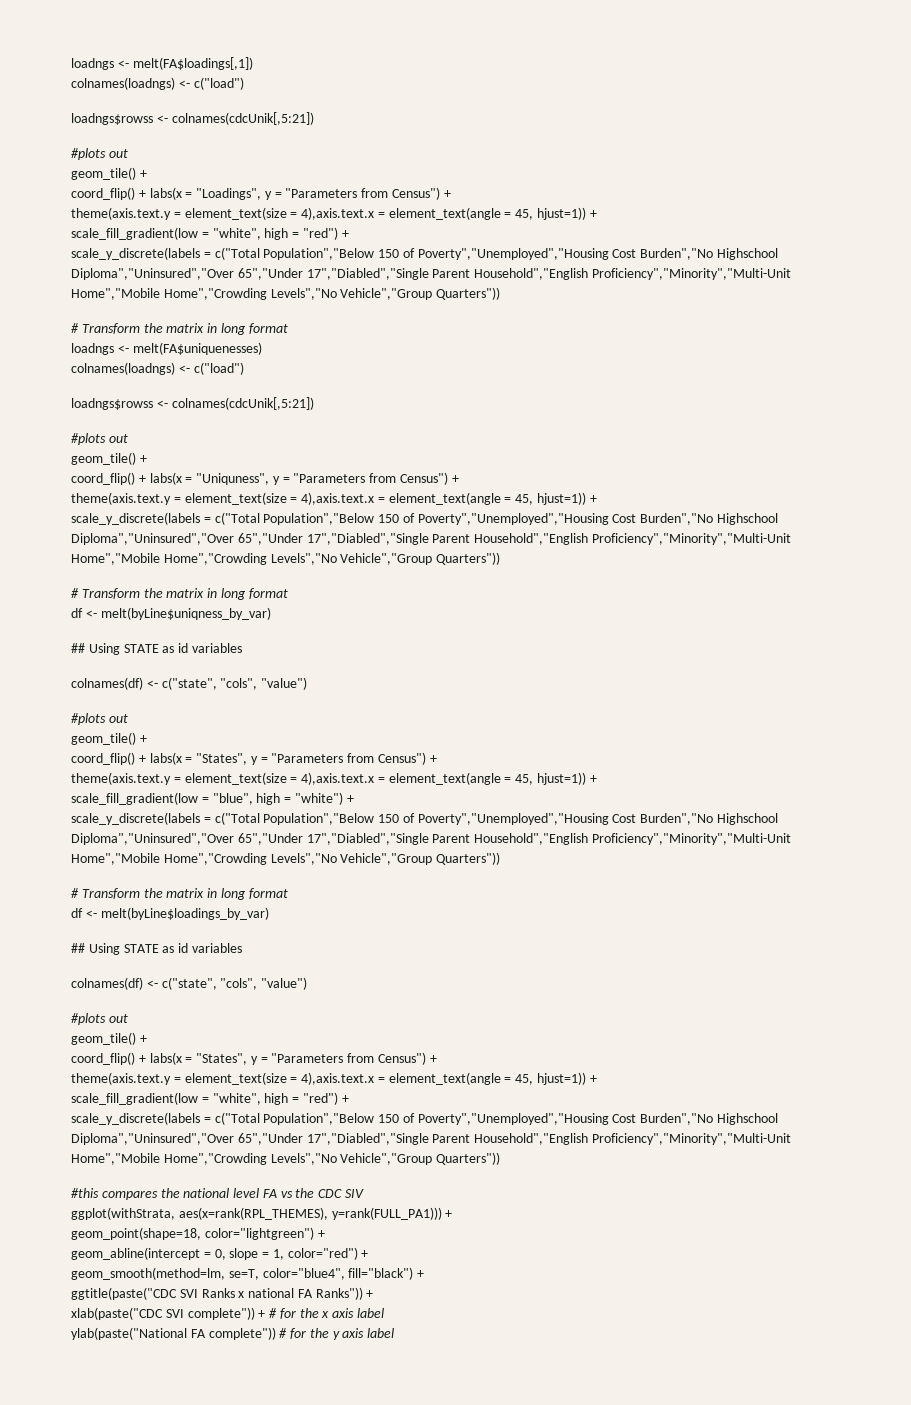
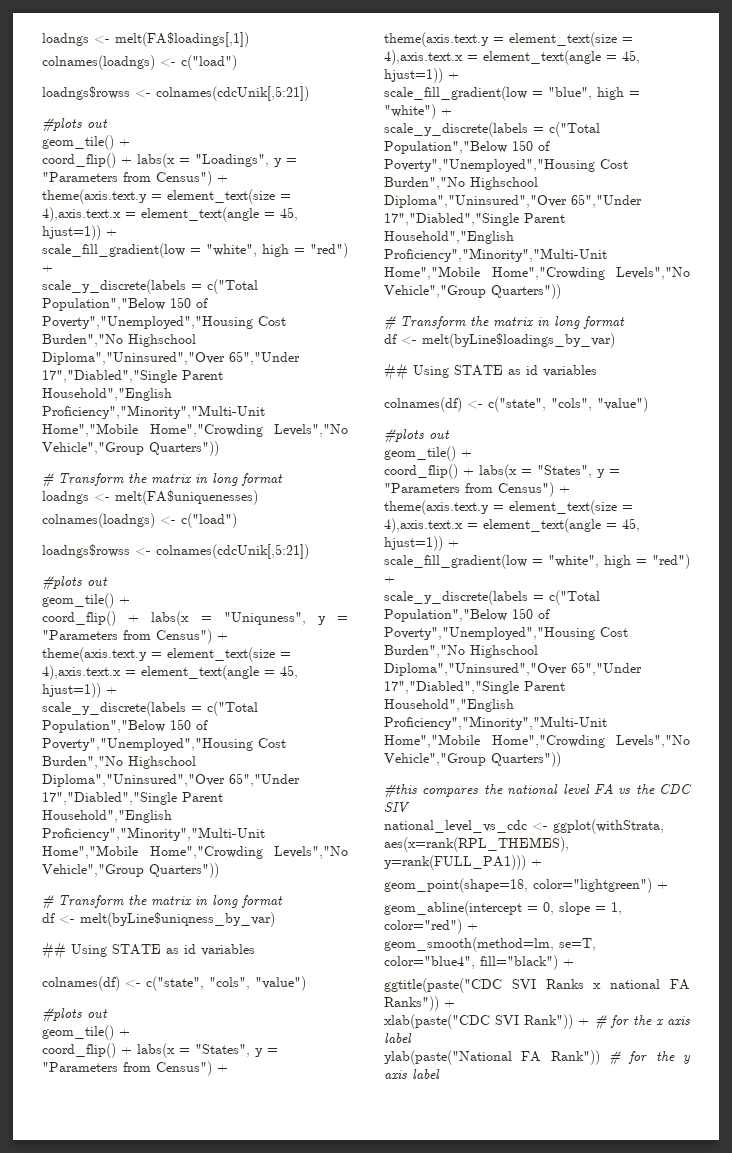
(365, 1193) none -> [384,820,548,833] national_level_vs_cdc <-
[187,1307,255,1320] complete")) -> [524,1014,574,1029] Rank"))
[208,1327,276,1340] complete")) -> [550,1050,600,1065] Rank"))

